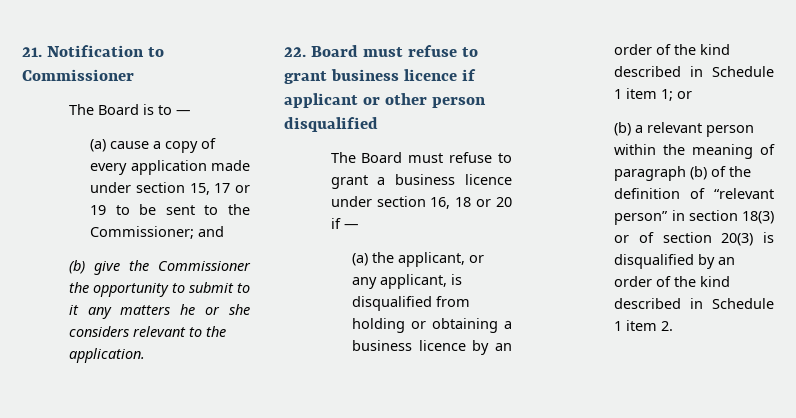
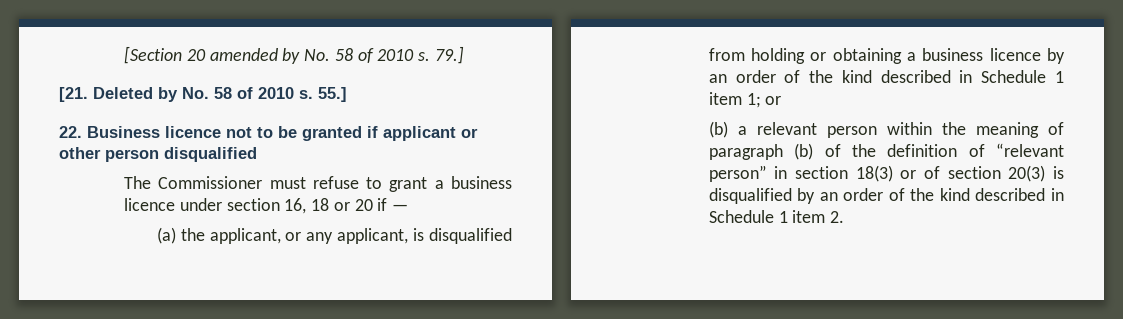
[22,45,164,57] [22,69,134,81] [68,104,191,115] [90,138,217,153] [90,160,250,175] [90,182,251,195] [90,204,251,215] [90,226,225,239] [68,260,251,275] [68,282,250,297] [68,304,250,319] [68,326,226,337] [68,348,145,363] [284,45,478,57] [284,69,457,84] 21. Notification to Commissioner // The Board is to — // (a) cause a copy of every application made under section 15, 17 or 19 to be sent to the Commissioner; and // (b) give the Commissioner the opportunity to submit to it any matters he or she considers relevant to the application. // 22. Board must refuse to grant business licence -> [124,46,464,64] [59,87,347,102] [59,126,362,141] [Section 20 amended by No. 58 of 2010 s. 79.] // [21. Deleted by No. 58 of 2010 s. 55.] // 22. Business licence not to be granted
[361,152,403,163] Board -> [158,176,263,189] Commissioner

